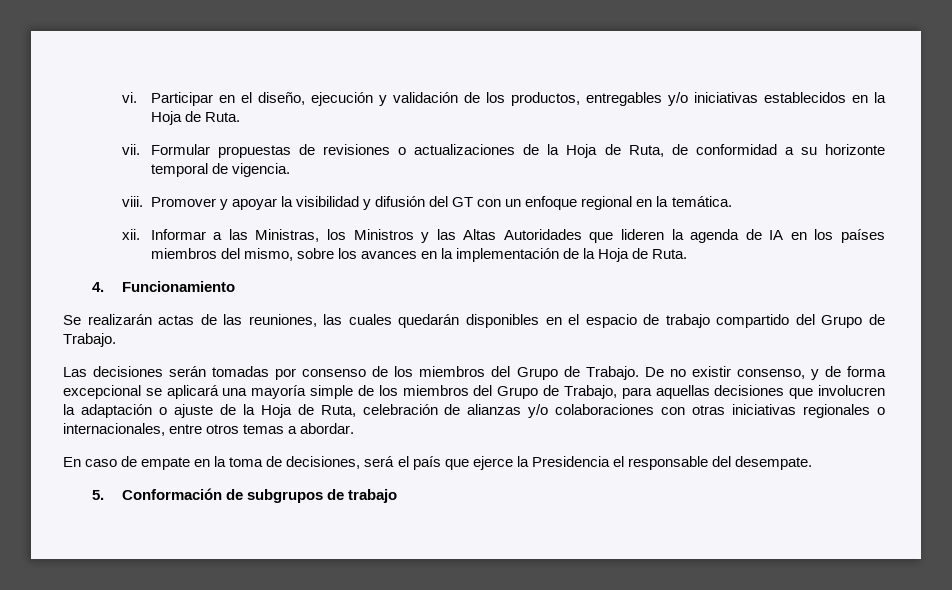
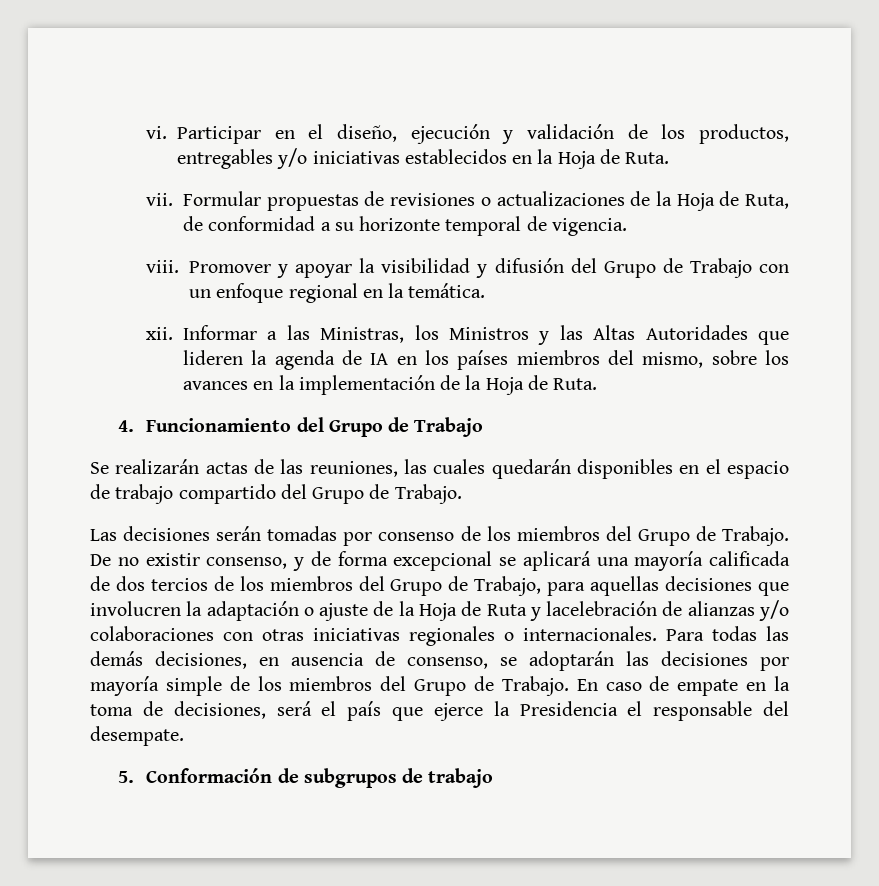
[452,197,474,207] GT -> [603,258,752,278] Grupo de Trabajo
(235, 286) none -> [296,417,484,437] del Grupo de Trabajo
[310,385,354,399] simple -> [709,551,790,566] [90,576,208,591] calificada de dos tercios
[320,404,438,417] Ruta, celebración -> [486,601,658,621] Ruta y lacelebración
[63,423,355,436] internacionales, entre otros temas a abordar. // -> [523,626,789,641] [90,651,789,671] [90,676,569,696] internacionales. Para todas las demás decisiones, en ausencia de consenso, se adoptarán las decisiones por mayoría simple de los miembros del Grupo de Trabajo.

